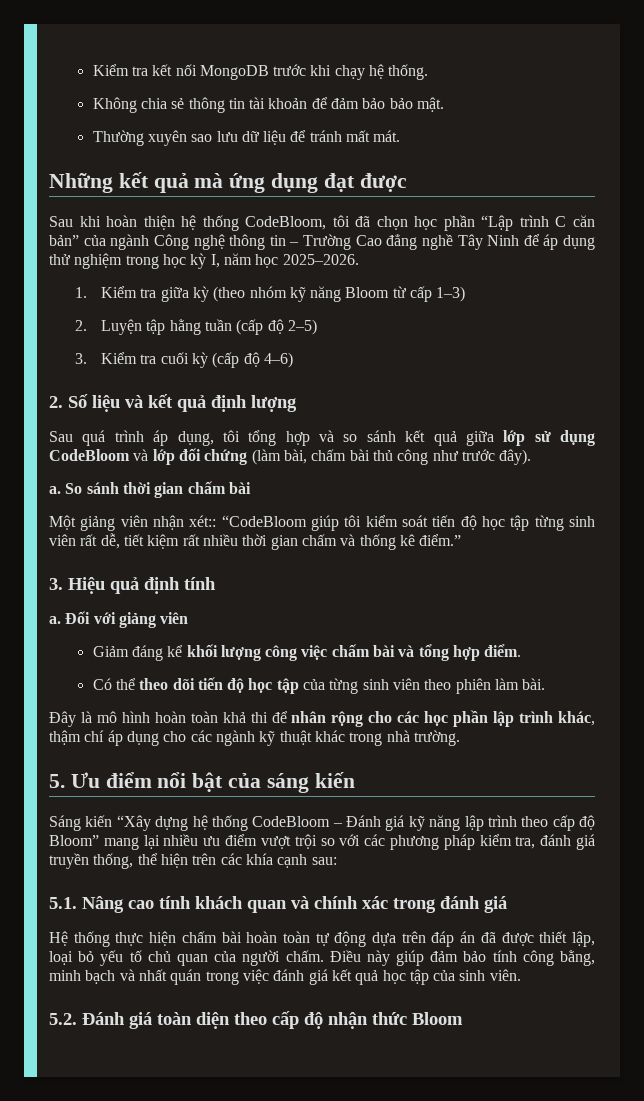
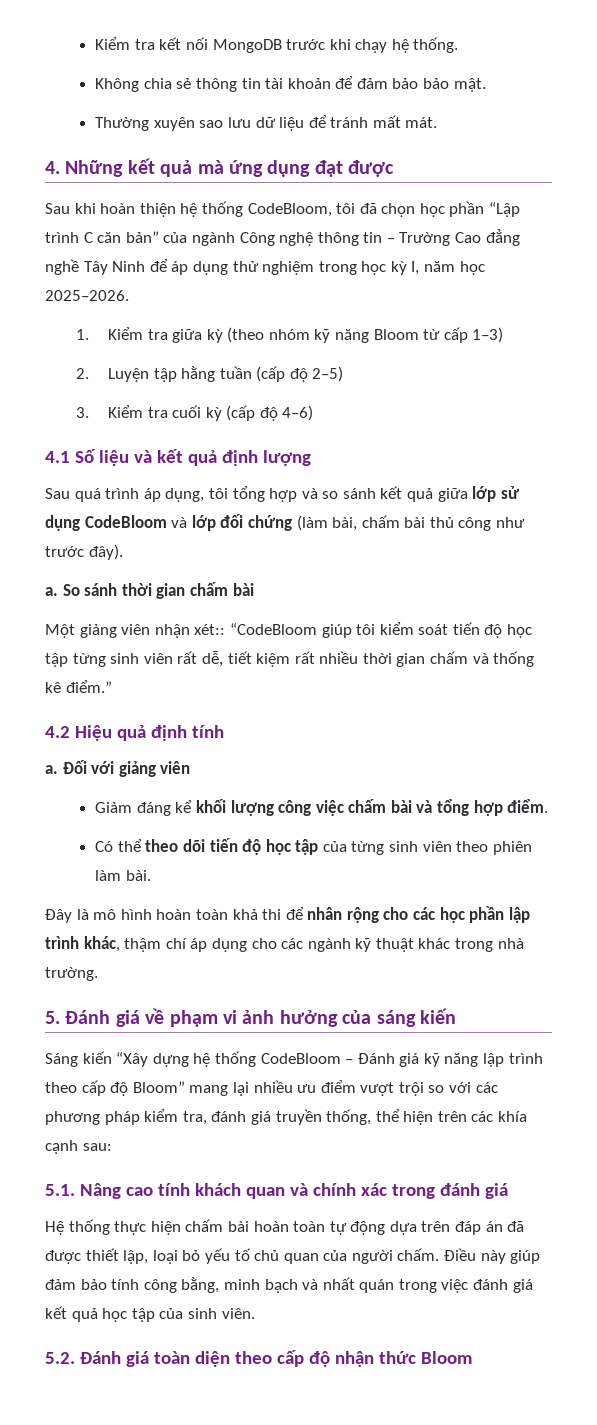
(401, 136) none -> [45,161,60,174] 4.
[49,396,63,408] 2. -> [45,451,70,463] 4.1
[49,578,63,590] 3. -> [45,726,70,738] 4.2
[70,772,224,792] Ưu điểm nổi bật -> [65,1008,338,1027] Đánh giá về phạm vi ảnh hưởng

